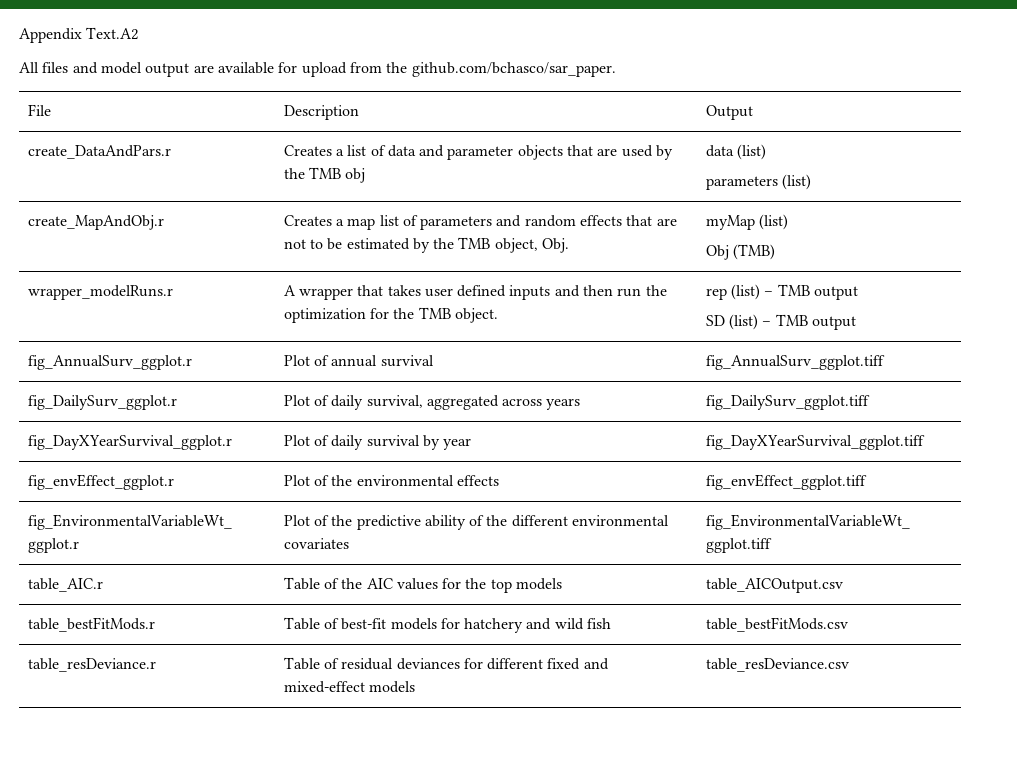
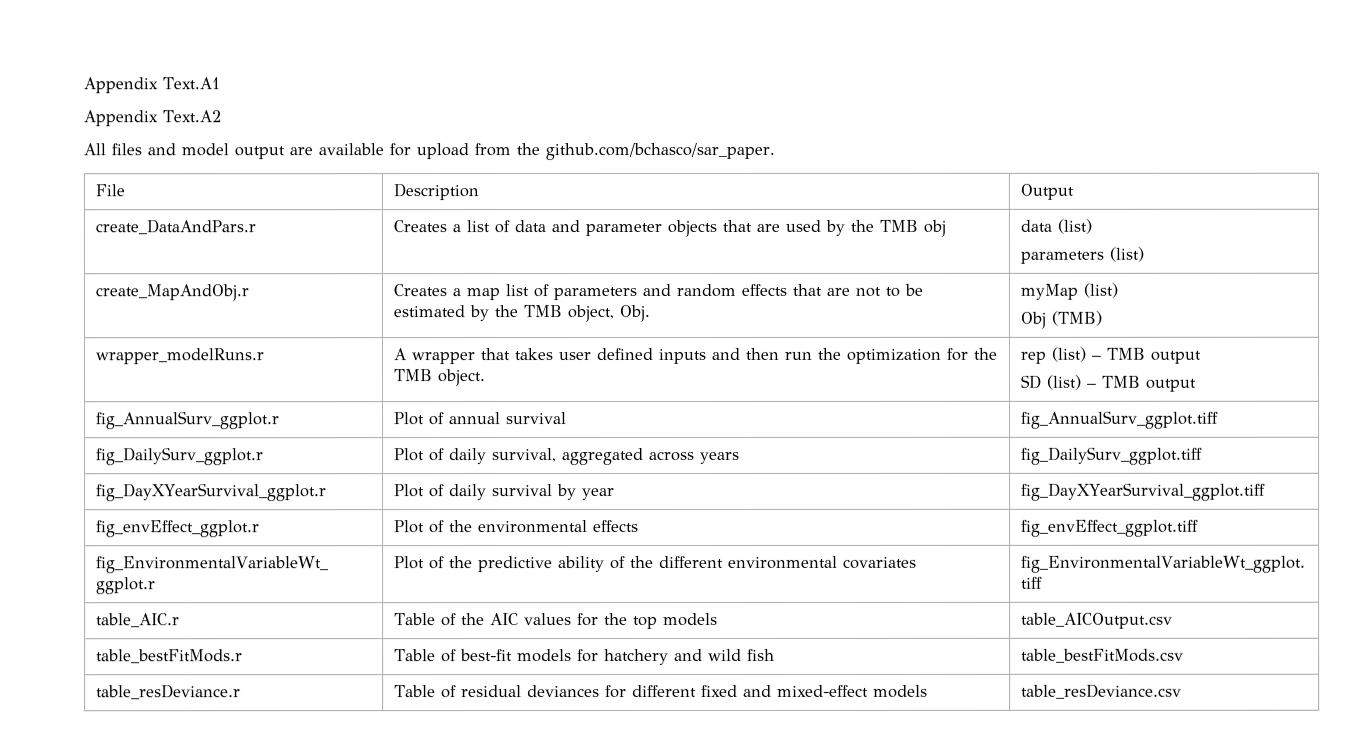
[19,28,82,43] Appendix -> [83,77,220,94] [83,110,158,127] Appendix Text.A1 // Appendix

